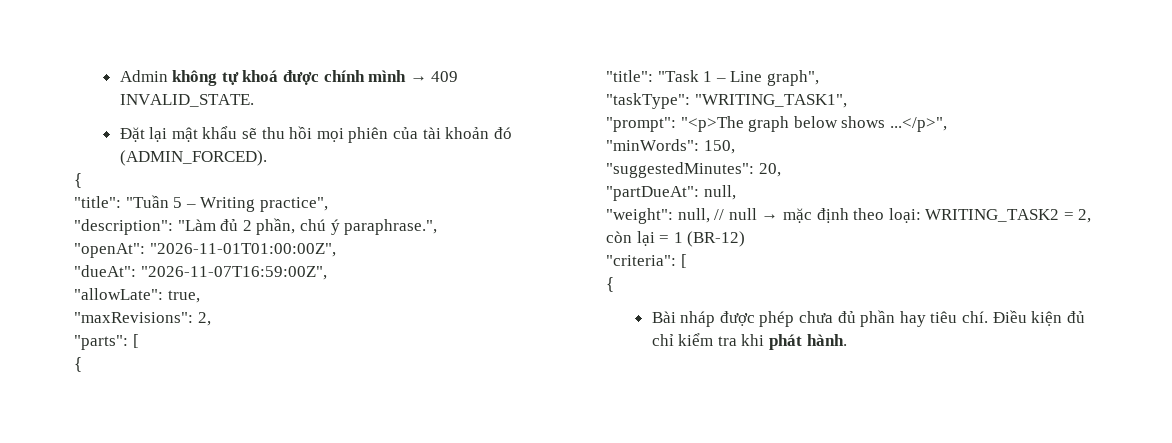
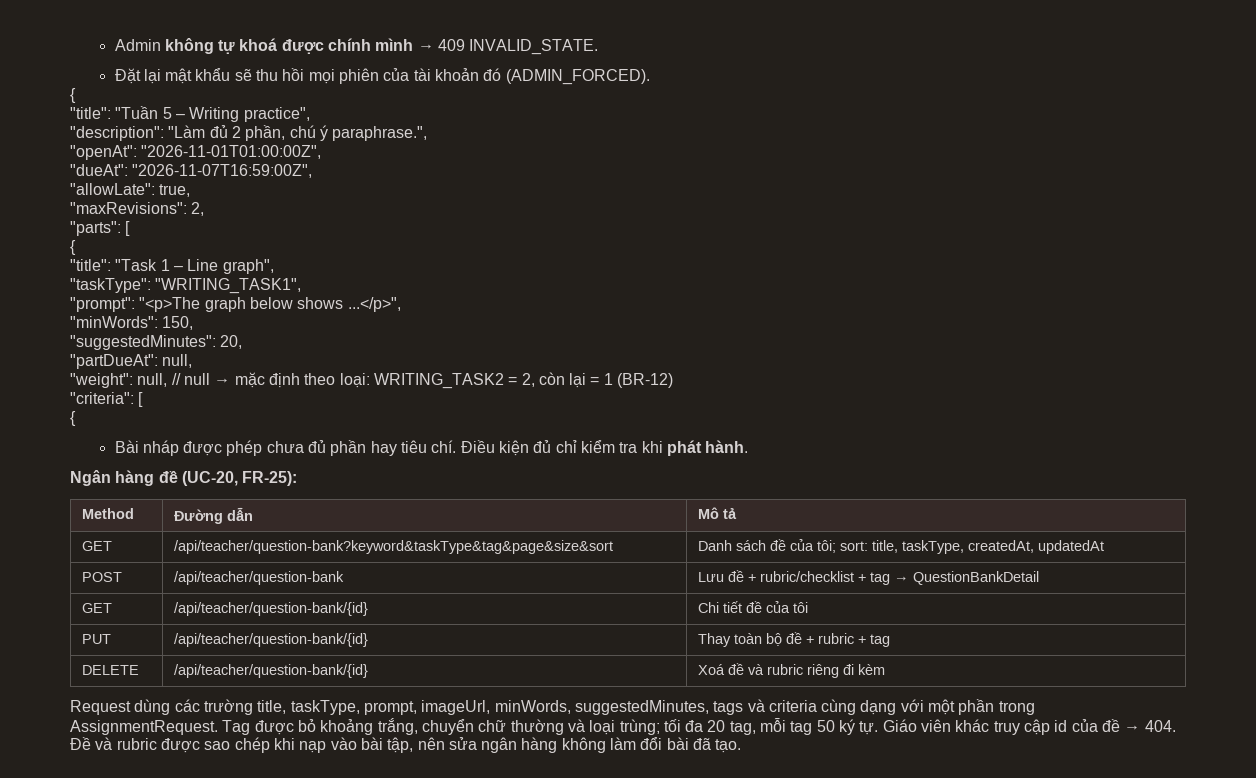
(847, 340) none -> [70,470,298,486] [81,508,134,519] [173,507,253,524] [697,507,737,519] [81,541,112,551] [173,540,613,554] [697,539,1104,554] [81,572,122,582] [173,571,344,585] [697,570,1039,585] [81,603,112,613] [173,602,368,616] [697,601,808,613] [81,634,111,644] [173,633,368,647] [697,632,890,647] [81,665,139,675] [173,664,368,678] [697,663,885,678] [70,699,1035,715] [70,718,1176,735] [70,737,742,753] // Ngân hàng đề (UC-20, FR-25): // Method | Đường dẫn | Mô tả // GET | /api/teacher/question-bank?keyword&taskType&tag&page&size&sort | Danh sách đề của tôi; sort: title, taskType, createdAt, updatedAt // POST | /api/teacher/question-bank | Lưu đề + rubric/checklist + tag → QuestionBankDetail // GET | /api/teacher/question-bank/{id} | Chi tiết đề của tôi // PUT | /api/teacher/question-bank/{id} | Thay toàn bộ đề + rubric + tag // DELETE | /api/teacher/question-bank/{id} | Xoá đề và rubric riêng đi kèm // Request dùng các trường title, taskType, prompt, imageUrl, minWords, suggestedMinutes, tags và criteria cùng dạng với một phần trong AssignmentRequest. Tag được bỏ khoảng trắng, chuyển chữ thường và loại trùng; tối đa 20 tag, mỗi tag 50 ký tự. Giáo viên khác truy cập id của đề → 404. Đề và rubric được sao chép khi nạp vào bài tập, nên sửa ngân hàng không làm đổi bài đã tạo.

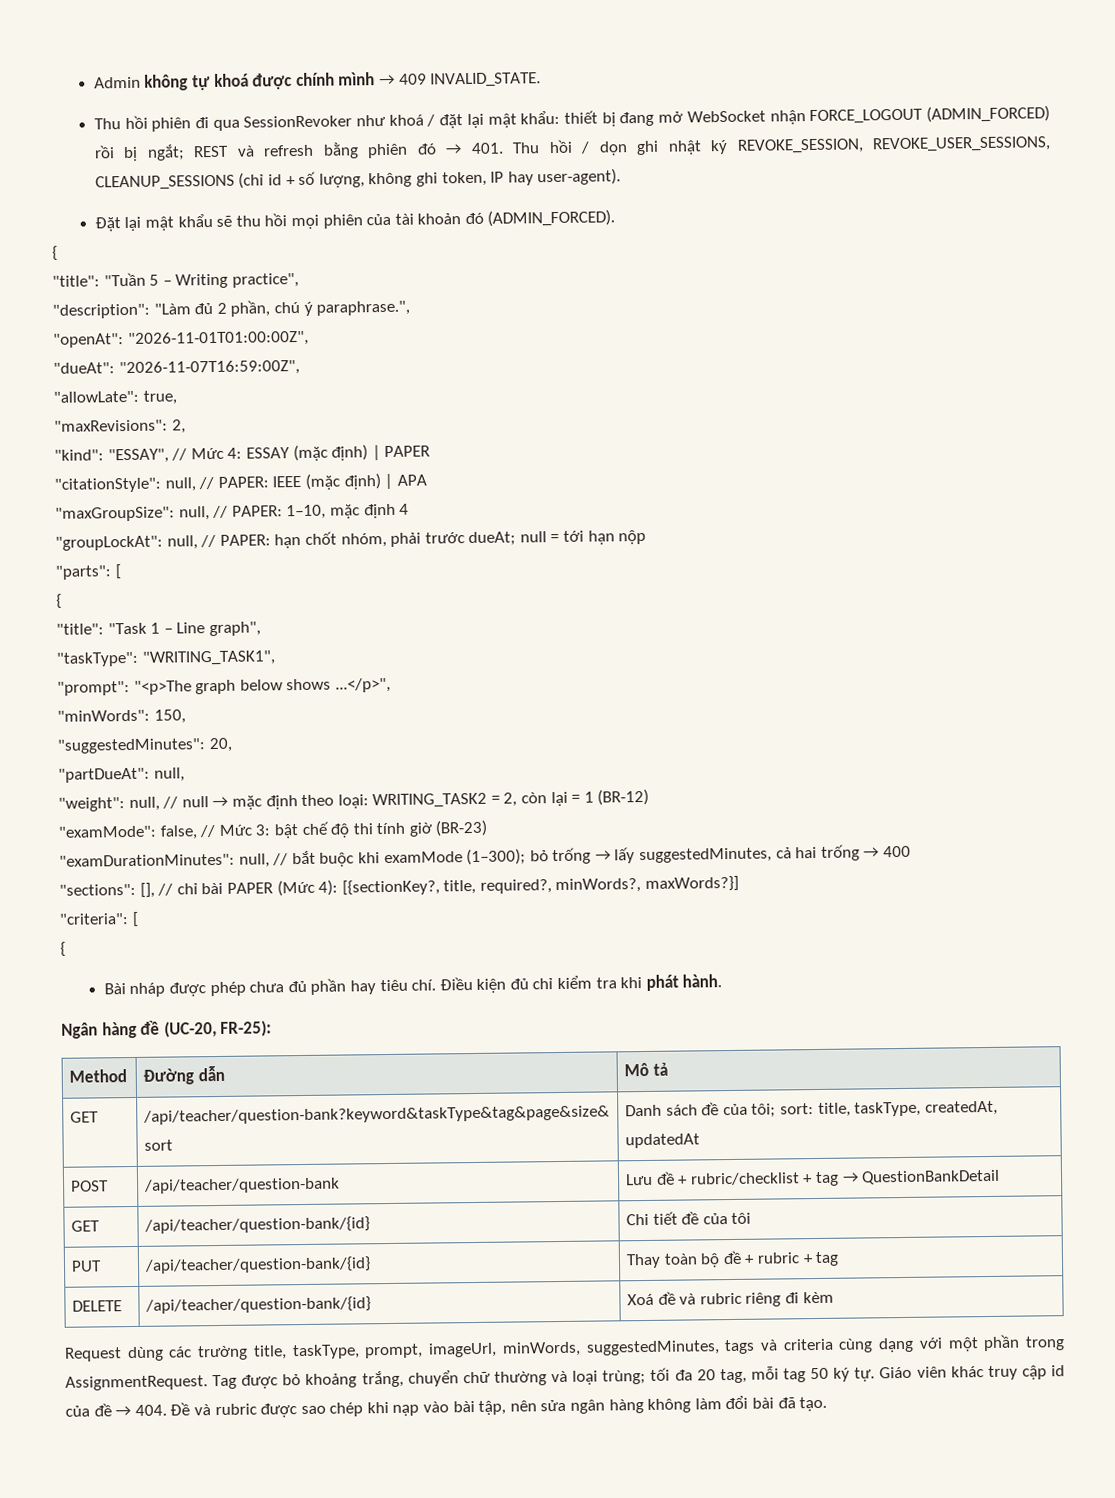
(599, 47) none -> [93,105,1050,132] [93,136,1052,162] [94,168,622,191] // Thu hồi phiên đi qua SessionRevoker như khoá / đặt lại mật khẩu: thiết bị đang mở WebSocket nhận FORCE_LOGOUT (ADMIN_FORCED) rồi bị ngắt; REST và refresh bằng phiên đó → 401. Thu hồi / dọn ghi nhật ký REVOKE_SESSION, REVOKE_USER_SESSIONS, CLEANUP_SESSIONS (chỉ id + số lượng, không ghi token, IP hay user-agent).
(205, 209) none -> [54,444,431,464] [54,473,427,493] [55,503,410,522] [55,529,647,551] // "kind": "ESSAY", // Mức 4: ESSAY (mặc định) | PAPER // "citationStyle": null, // PAPER: IEEE (mặc định) | APA // "maxGroupSize": null, // PAPER: 1–10, mặc định 4 // "groupLockAt": null, // PAPER: hạn chốt nhóm, phải trước dueAt; null = tới hạn nộp
(674, 380) none -> [58,819,489,840] [59,844,912,868] [59,875,740,898] // "examMode": false, // Mức 3: bật chế độ thi tính giờ (BR-23) // "examDurationMinutes": null, // bắt buộc khi examMode (1–300); bỏ trống → lấy suggestedMinutes, cả hai trống → 400 // "sections": [], // chỉ bài PAPER (Mức 4): [{sectionKey?, title, required?, minWords?, maxWords?}]

